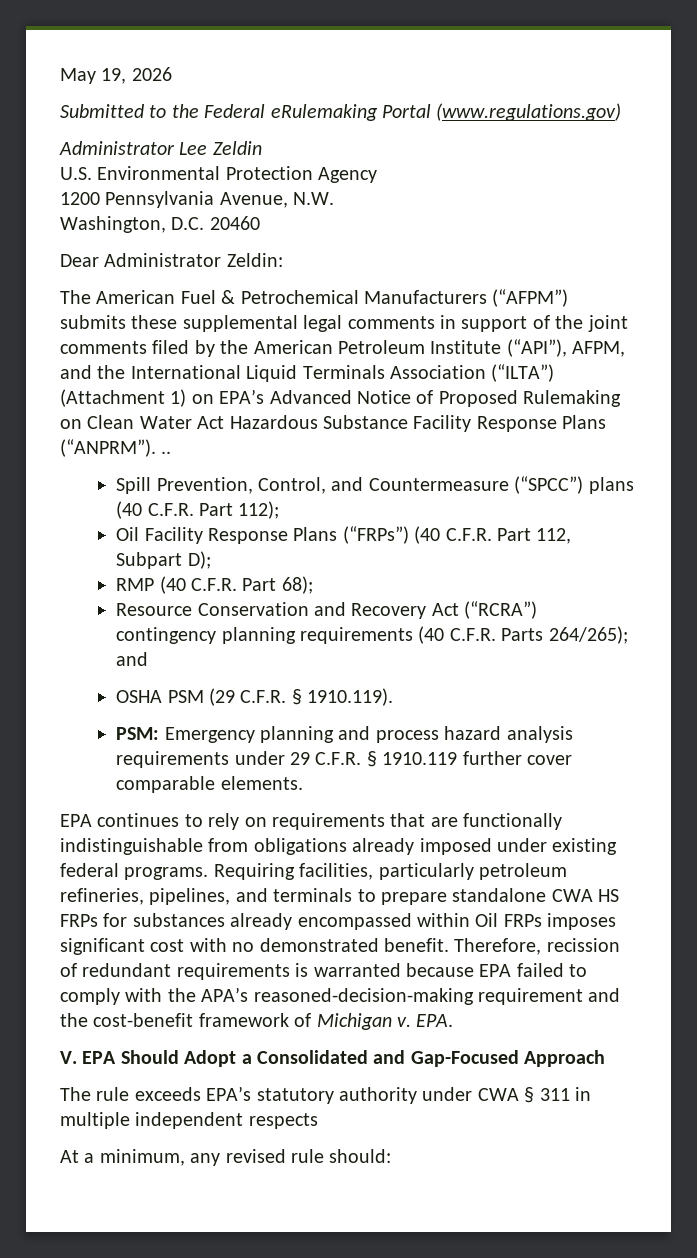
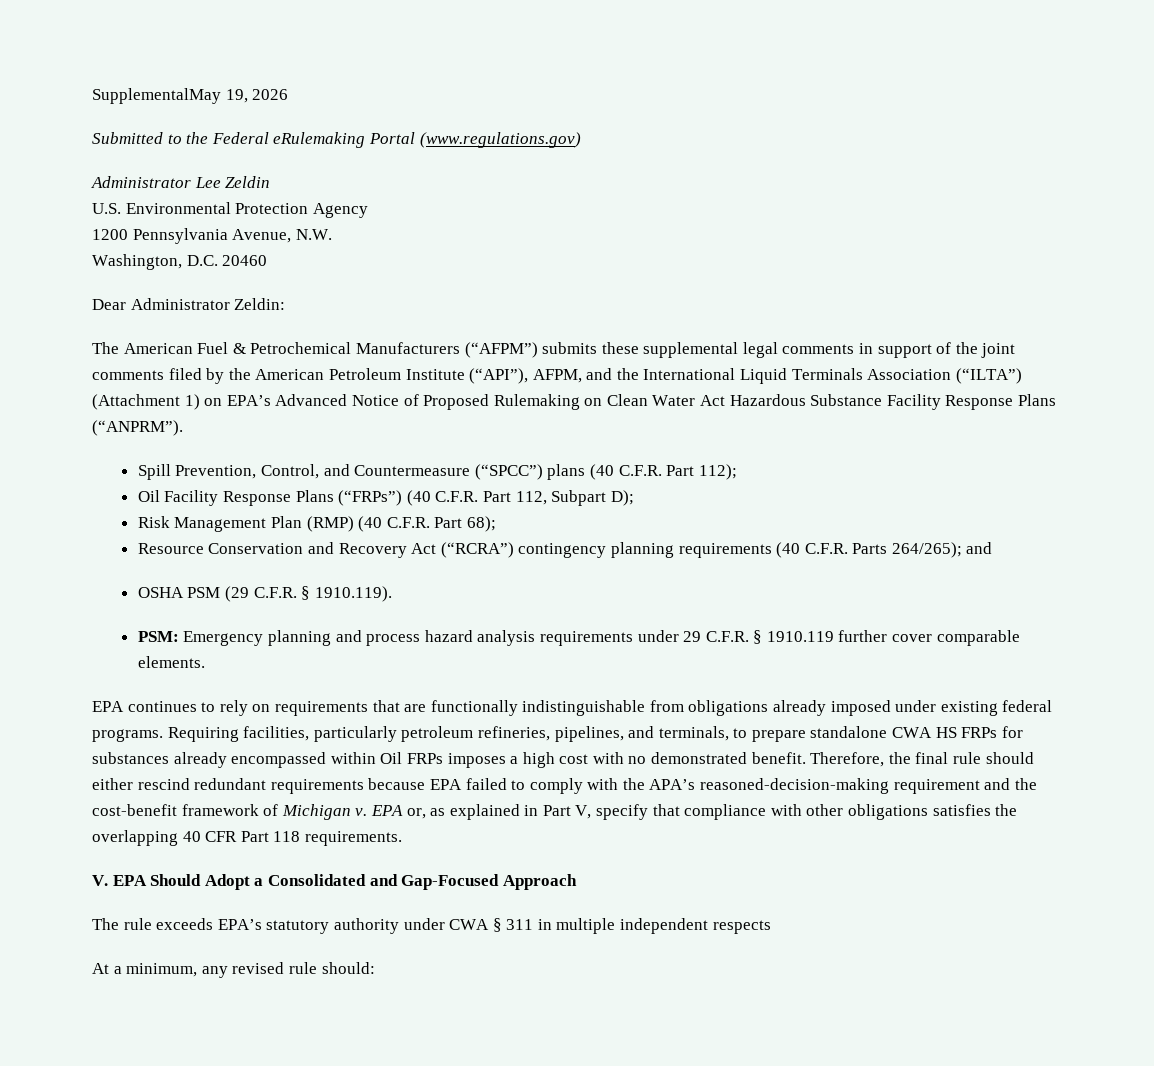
[60,68,96,84] May -> [92,88,221,104] SupplementalMay
[161,451,172,454] .. -> (183, 428) none
[116,578,155,591] RMP -> [137,516,354,532] Risk Management Plan (RMP)
[273,888,353,902] terminals -> [658,726,729,741] terminals,
[60,938,145,955] significant -> [510,752,555,768] a high
[546,938,620,952] [60,963,401,980] recission of redundant requirements is warranted -> [888,752,1034,764] [92,778,364,794] the final rule should either rescind redundant requirements
[416,1014,454,1027] EPA. -> [370,804,1018,820] [92,830,402,846] EPA or, as explained in Part V, specify that compliance with other obligations satisfies the overlapping 40 CFR Part 118 requirements.

